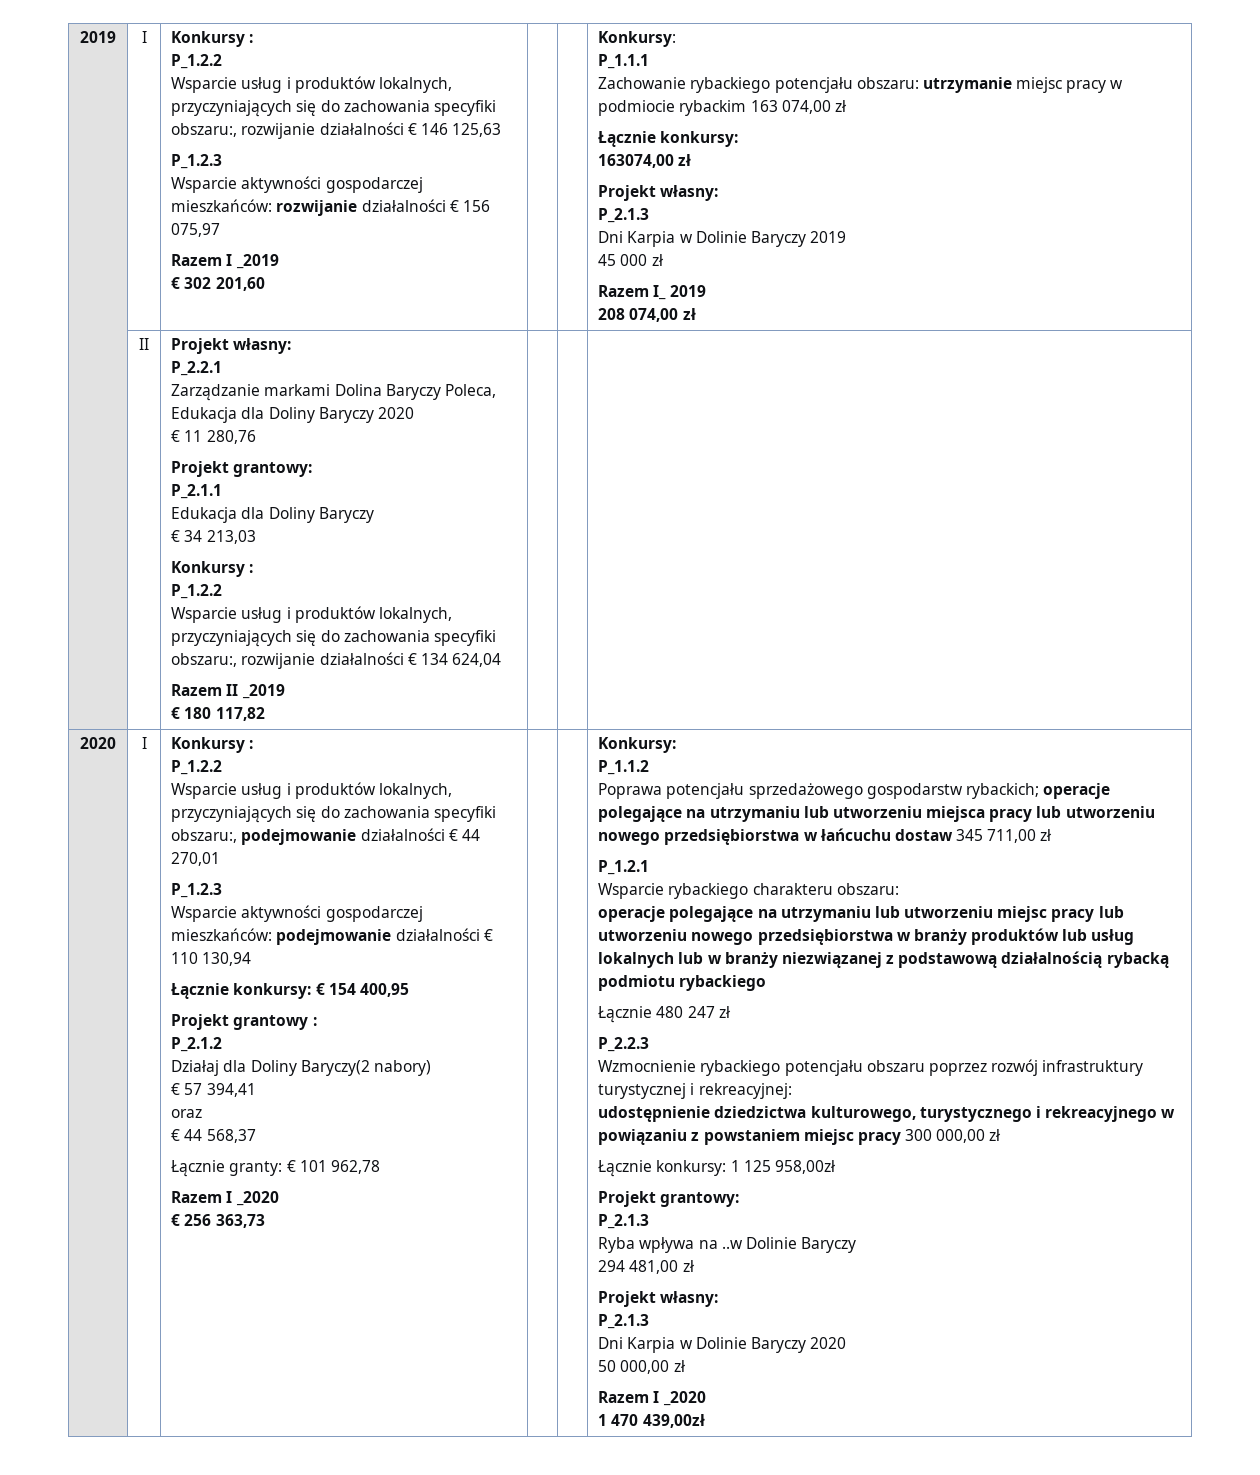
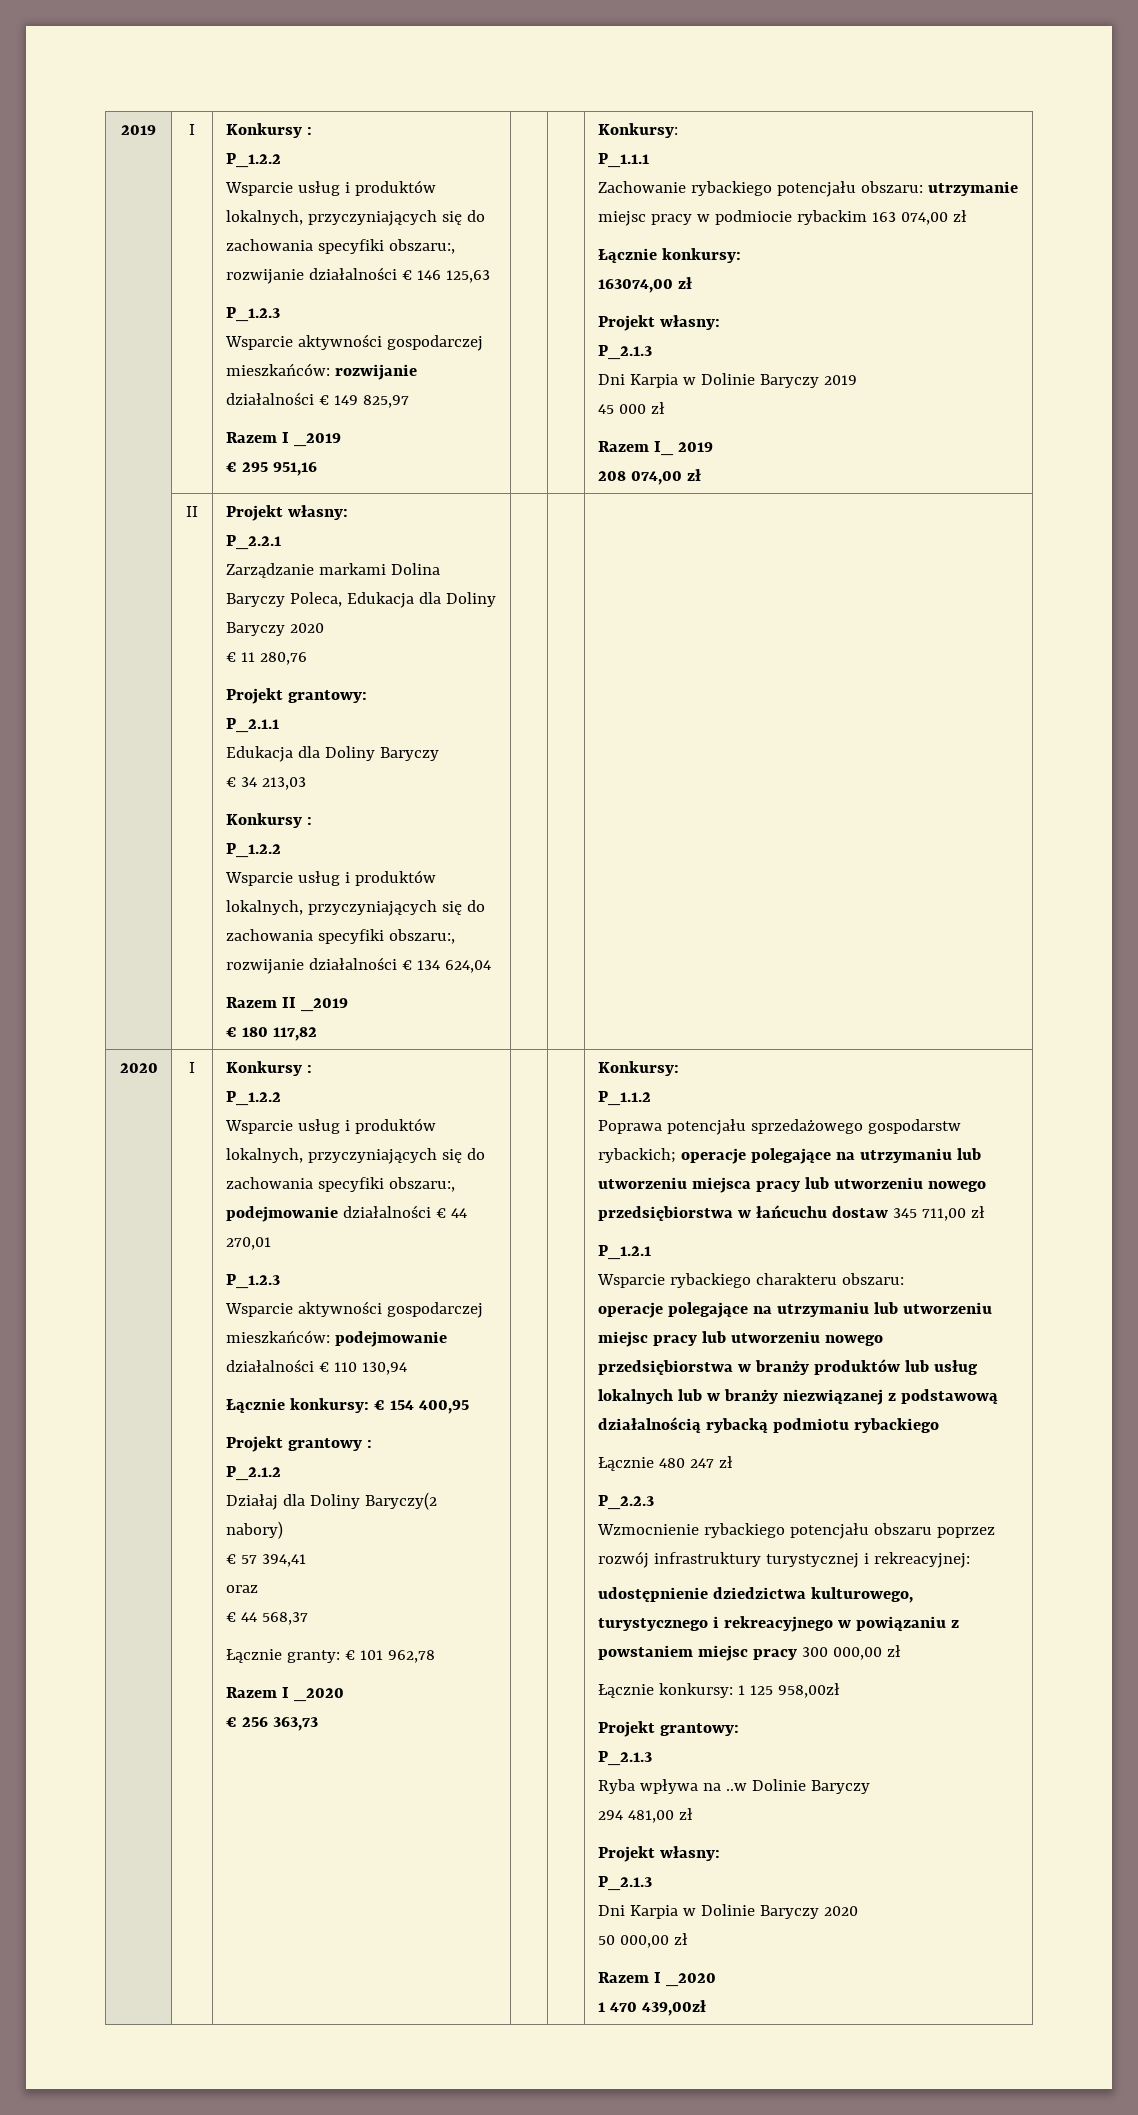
[462,200,490,212] [171,223,221,237] 156 075,97 -> [333,395,409,408] 149 825,97
[184,277,265,291] 302 201,60 -> [241,462,317,476] 295 951,16

